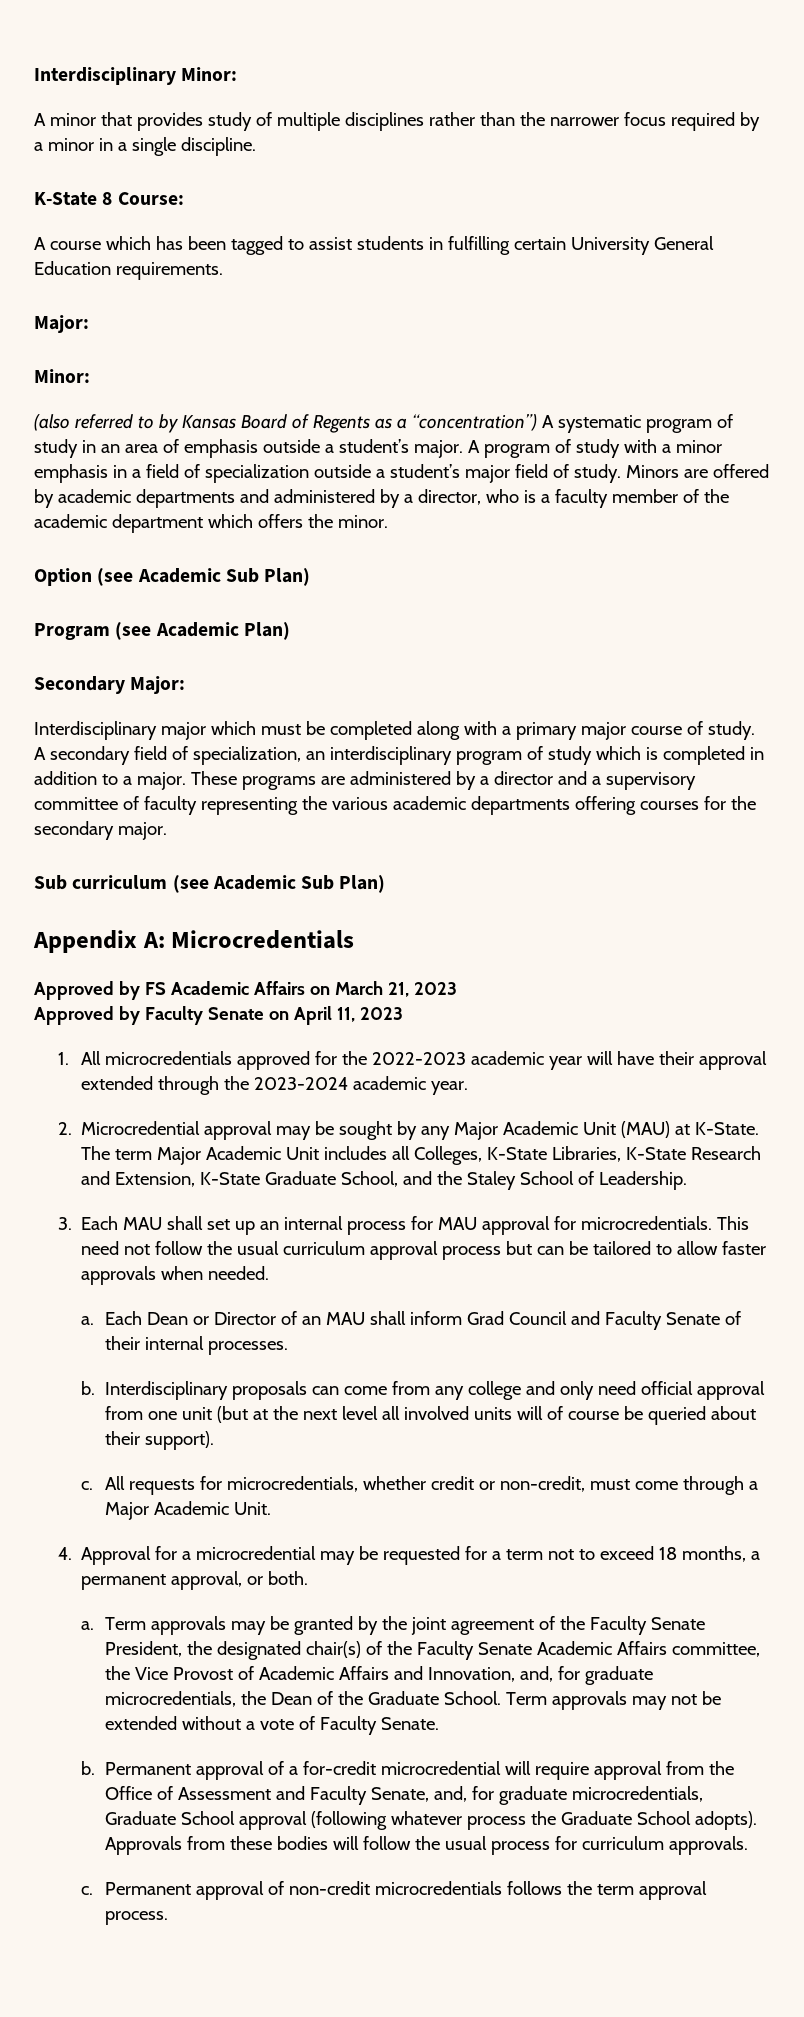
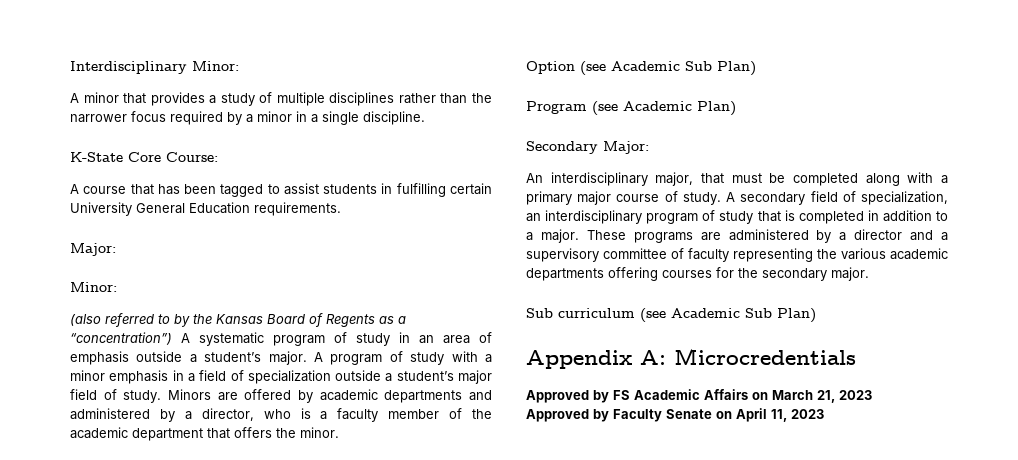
(203, 121) none -> [209,95,217,104] a
[102,192,113,205] 8 -> [128,152,161,162] Core
[105,236,151,250] which -> [130,184,154,195] that
(178, 423) none -> [193,314,212,324] the
[207,514,253,528] which -> [207,428,230,439] that
[34,721,256,740] Interdisciplinary major which -> [526,172,724,186] An interdisciplinary major, that
[595,746,641,760] which -> [757,211,781,222] that
[57,1051,768,1070] [81,1076,469,1095] [57,1121,760,1140] [81,1146,762,1165] [81,1171,688,1190] [57,1216,750,1235] [81,1241,767,1260] [81,1266,270,1285] [81,1311,741,1330] [105,1336,289,1355] [81,1381,765,1400] [105,1406,756,1425] [105,1431,215,1450] [81,1476,758,1495] [105,1501,272,1520] [57,1546,761,1565] [81,1571,309,1590] [81,1616,705,1635] [105,1641,760,1660] [105,1666,653,1685] [105,1691,721,1710] [105,1716,439,1735] [81,1761,734,1780] [105,1786,703,1805] [105,1811,757,1830] [105,1836,748,1855] [81,1881,707,1900] [105,1911,169,1925] // 1. All microcredentials approved for the 2022-2023 academic year will have their approval extended through the 2023-2024 academic year. // 2. Microcredential approval may be sought by any Major Academic Unit (MAU) at K-State. The term Major Academic Unit includes all Colleges, K-State Libraries, K-State Research and Extension, K-State Graduate School, and the Staley School of Leadership. // 3. Each MAU shall set up an internal process for MAU approval for microcredentials. This need not follow the usual curriculum approval process but can be tailored to allow faster approvals when needed. // a. Each Dean or Director of an MAU shall inform Grad Council and Faculty Senate of their internal processes. // b. Interdisciplinary proposals can come from any college and only need official approval from one unit (but at the next level all involved units will of course be queried about their support). // c. All requests for microcredentials, whether credit or non-credit, must come through a Major Academic Unit. // 4. Approval for a microcredential may be requested for a term not to exceed 18 months, a permanent approval, or both. // a. Term approvals may be granted by the joint agreement of the Faculty Senate President, the designated chair(s) of the Faculty Senate Academic Affairs committee, the Vice Provost of Academic Affairs and Innovation, and, for graduate microcredentials, the Dean of the Graduate School. Term approvals may not be extended without a vote of Faculty Senate. // b. Permanent approval of a for-credit microcredential will require approval from the Office of Assessment and Faculty Senate, and, for graduate microcredentials, Graduate School approval (following whatever process the Graduate School adopts). Approvals from these bodies will follow the usual process for curriculum approvals. // c. Permanent approval of non-credit microcredentials follows the term approval process. -> (824, 414) none

